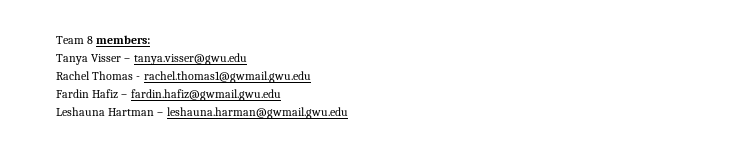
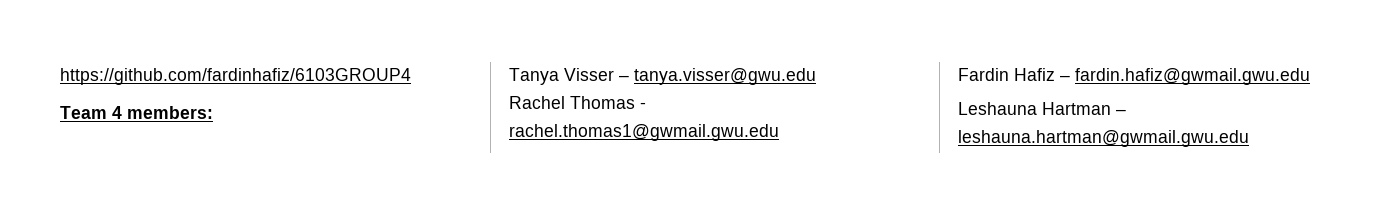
[56,36,94,44] Team 8 -> [60,68,411,85] [60,106,122,119] https://github.com/fardinhafiz/6103GROUP4 // Team 4
[166,107,348,119] leshauna.harman@gwmail.gwu.edu -> [958,130,1249,147] leshauna.hartman@gwmail.gwu.edu

